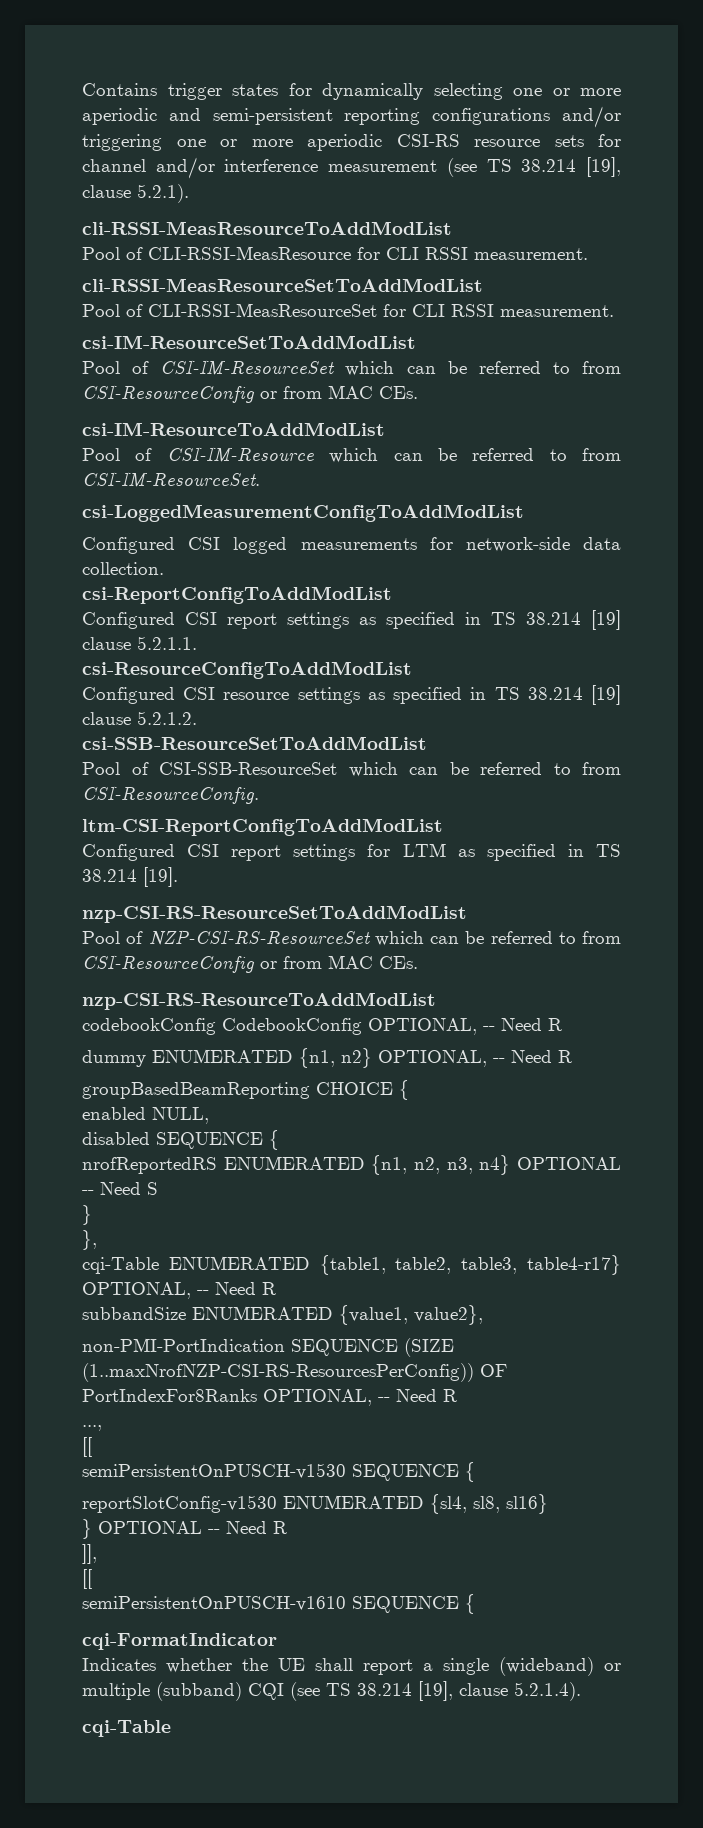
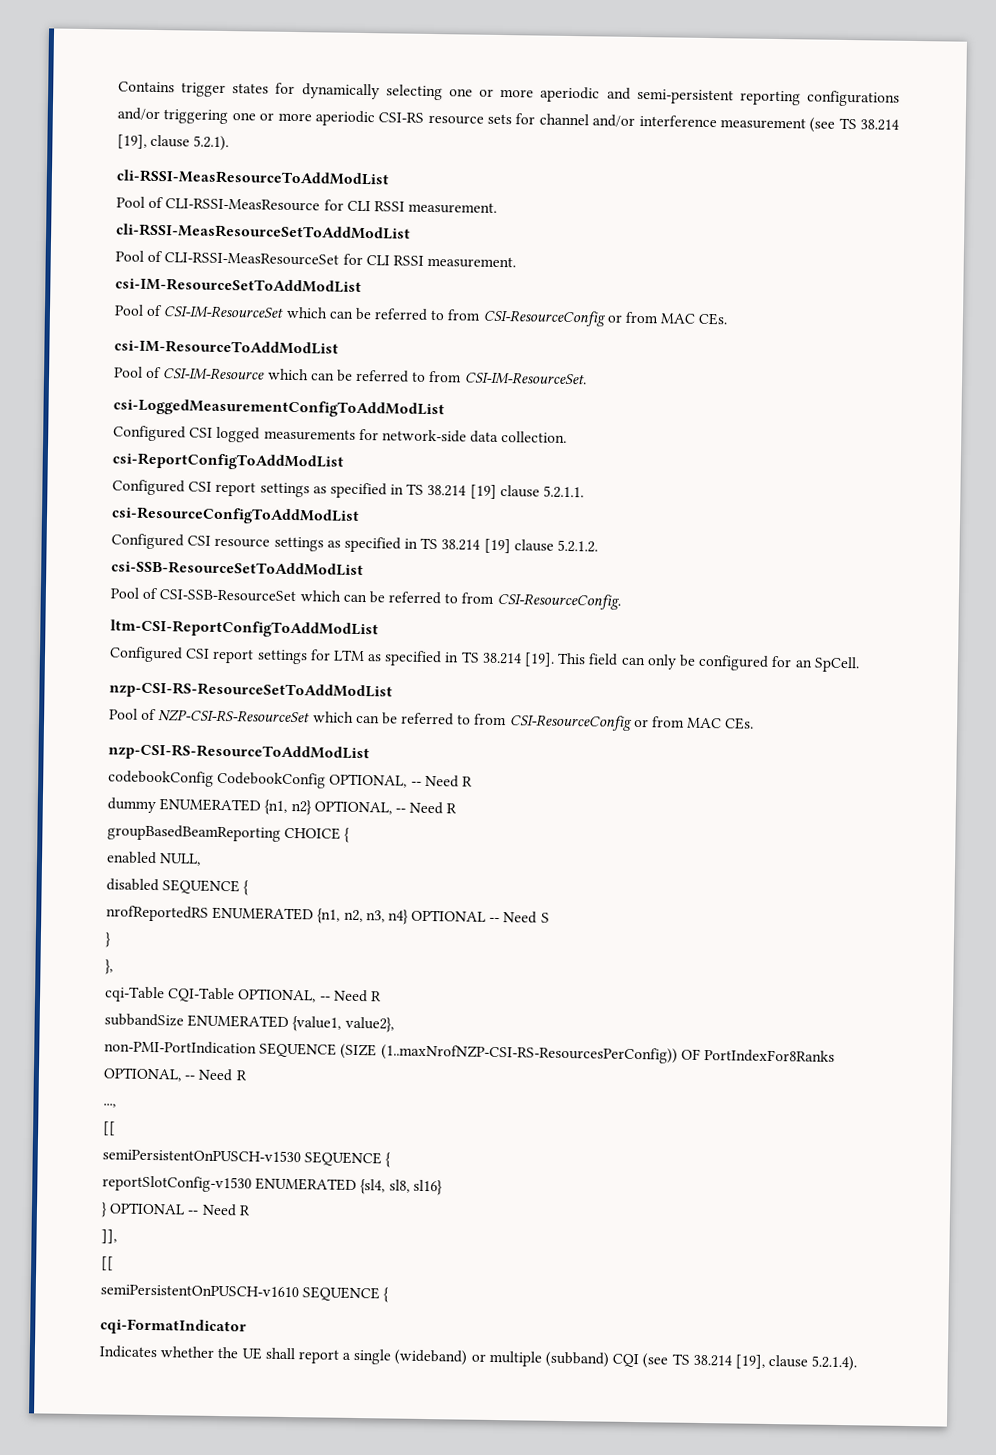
(178, 877) none -> [557,652,860,673] This field can only be configured for an SpCell.
[168,1255,621,1275] ENUMERATED {table1, table2, table3, table4-r17} -> [167,987,236,1003] CQI-Table
[82,1720,171,1737] // cqi-Table -> (858, 1363) none

